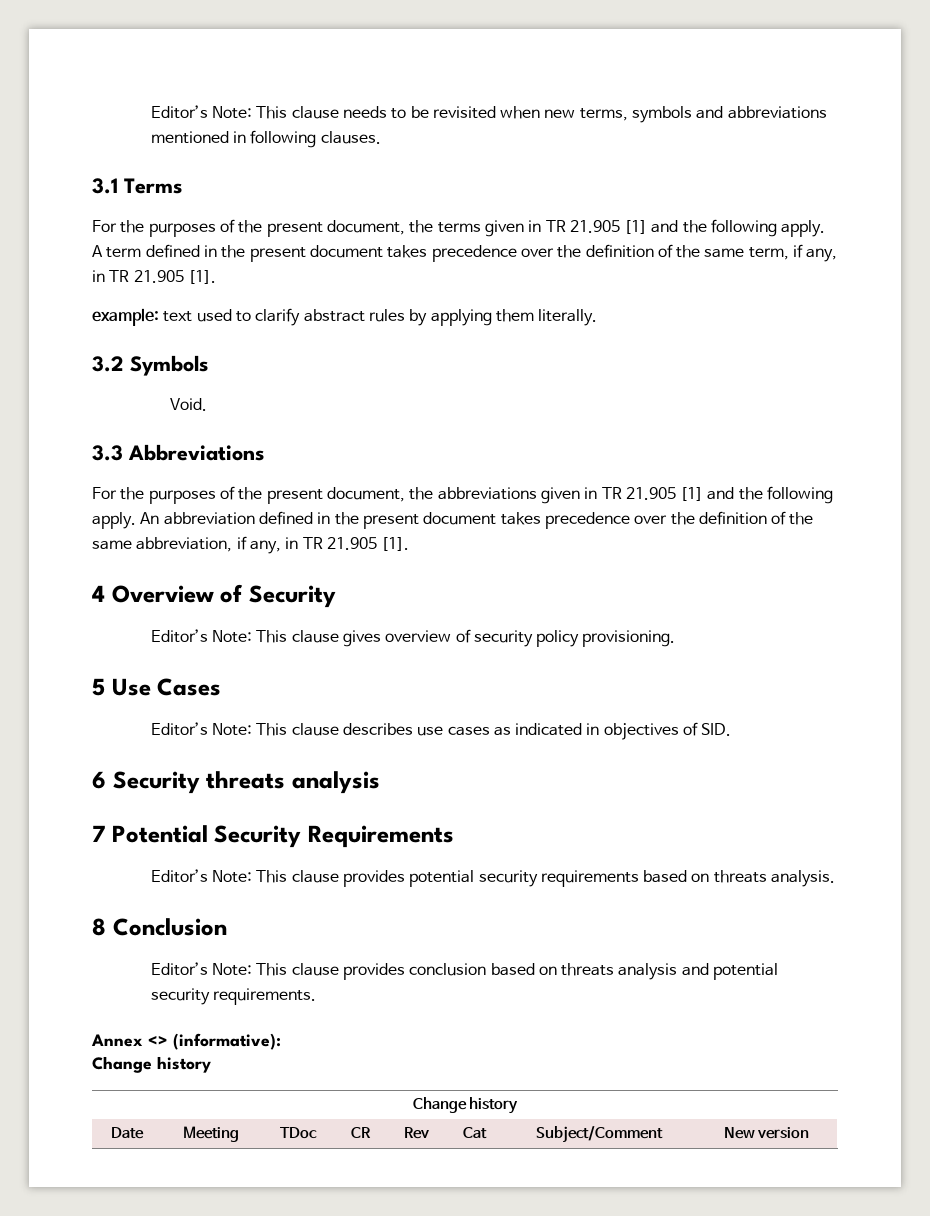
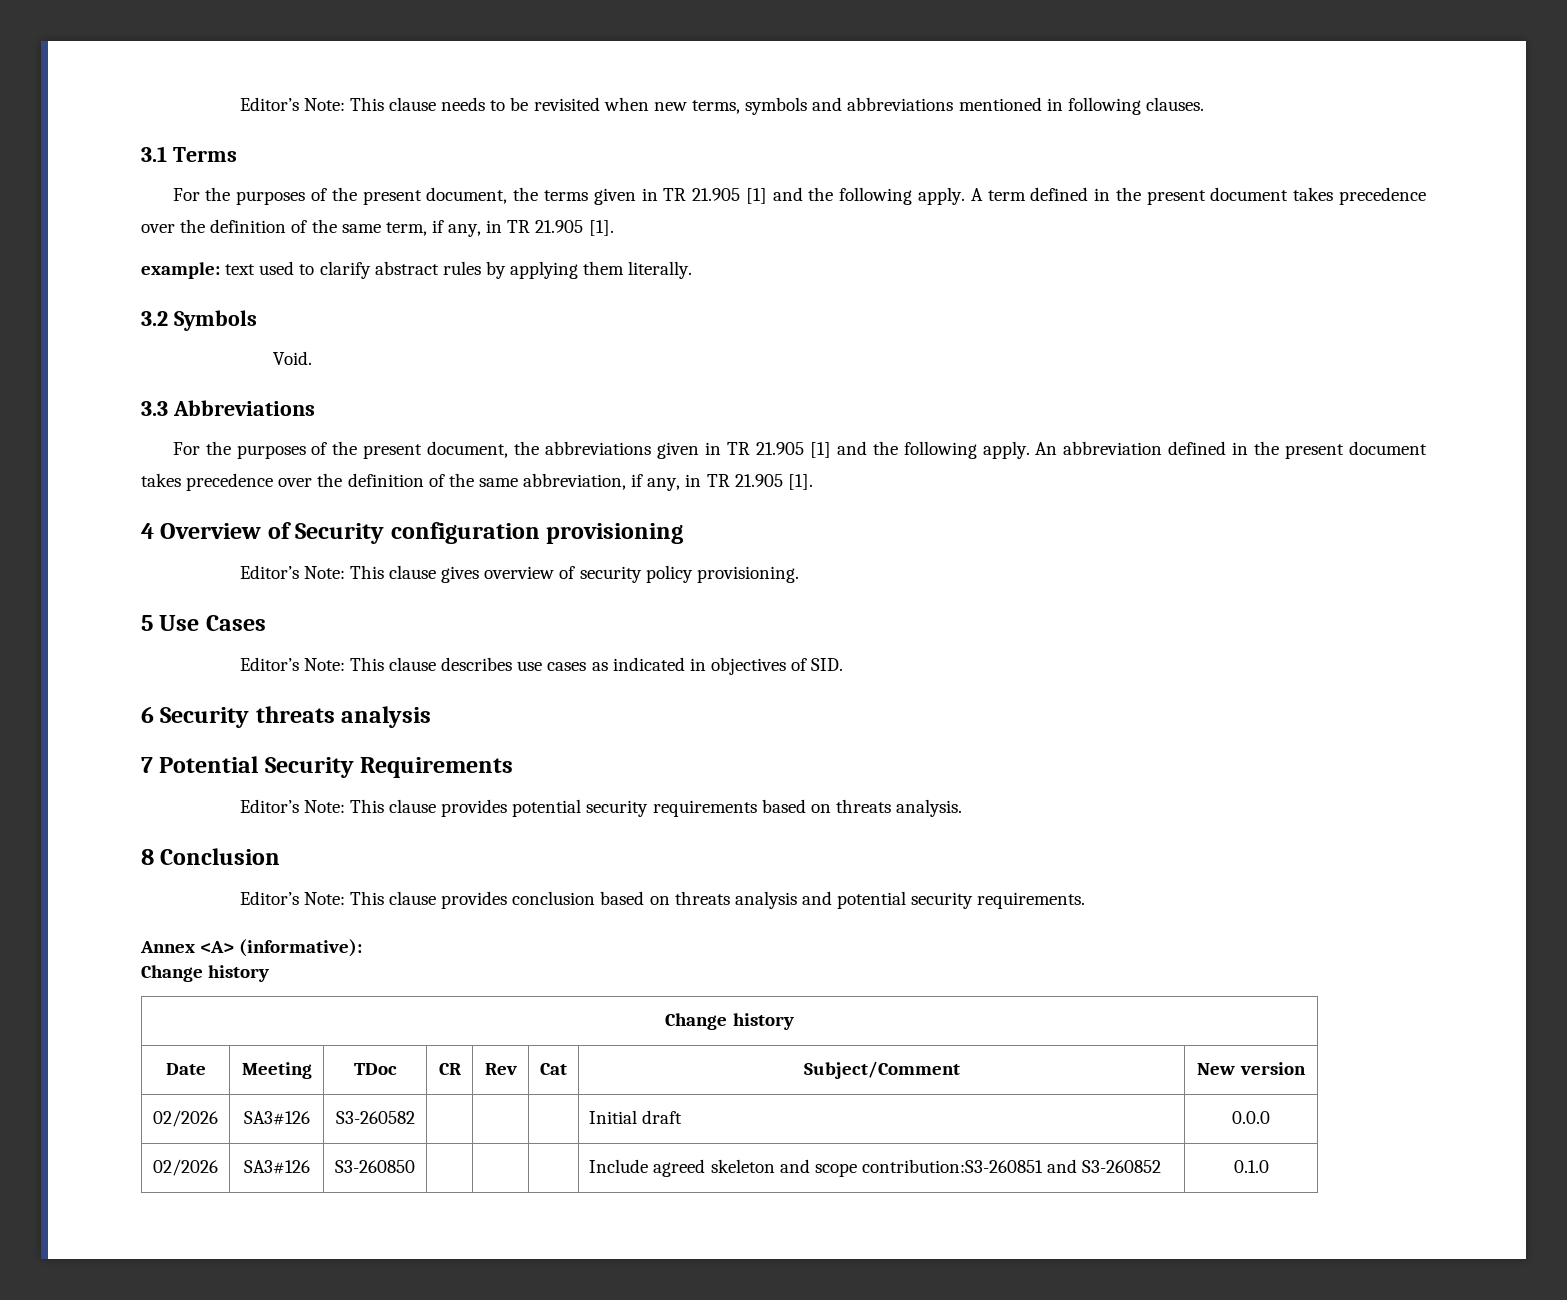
(336, 596) none -> [390,522,684,544] configuration provisioning
[148,1035,168,1046] <> -> [200,941,235,953] <A>
(810, 1133) none -> [153,1110,218,1127] [243,1111,310,1125] [335,1111,415,1124] [589,1110,683,1124] [1232,1111,1270,1124] [153,1159,218,1176] [243,1160,310,1174] [335,1160,415,1173] [589,1159,1162,1177] [1233,1160,1269,1173] // 02/2026 | SA3#126 | S3-260582 | | | | Initial draft | 0.0.0 // 02/2026 | SA3#126 | S3-260850 | | | | Include agreed skeleton and scope contribution:S3-260851 and S3-260852 | 0.1.0

